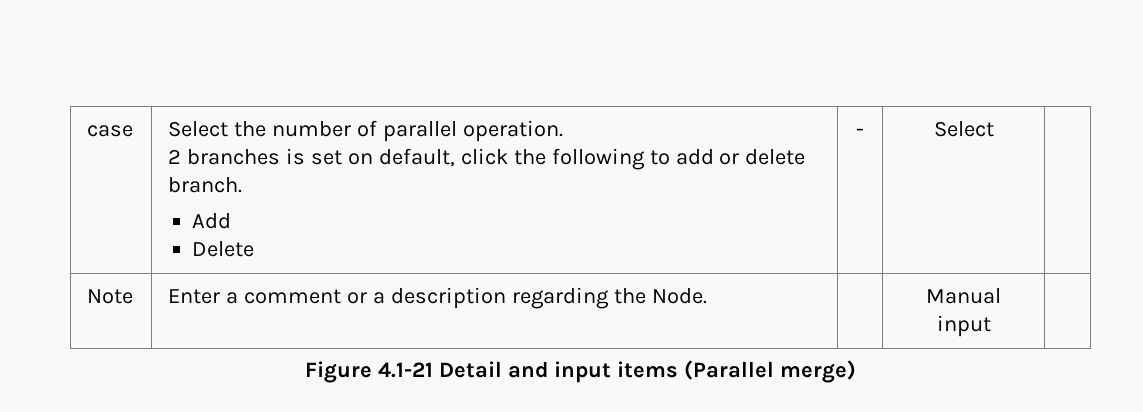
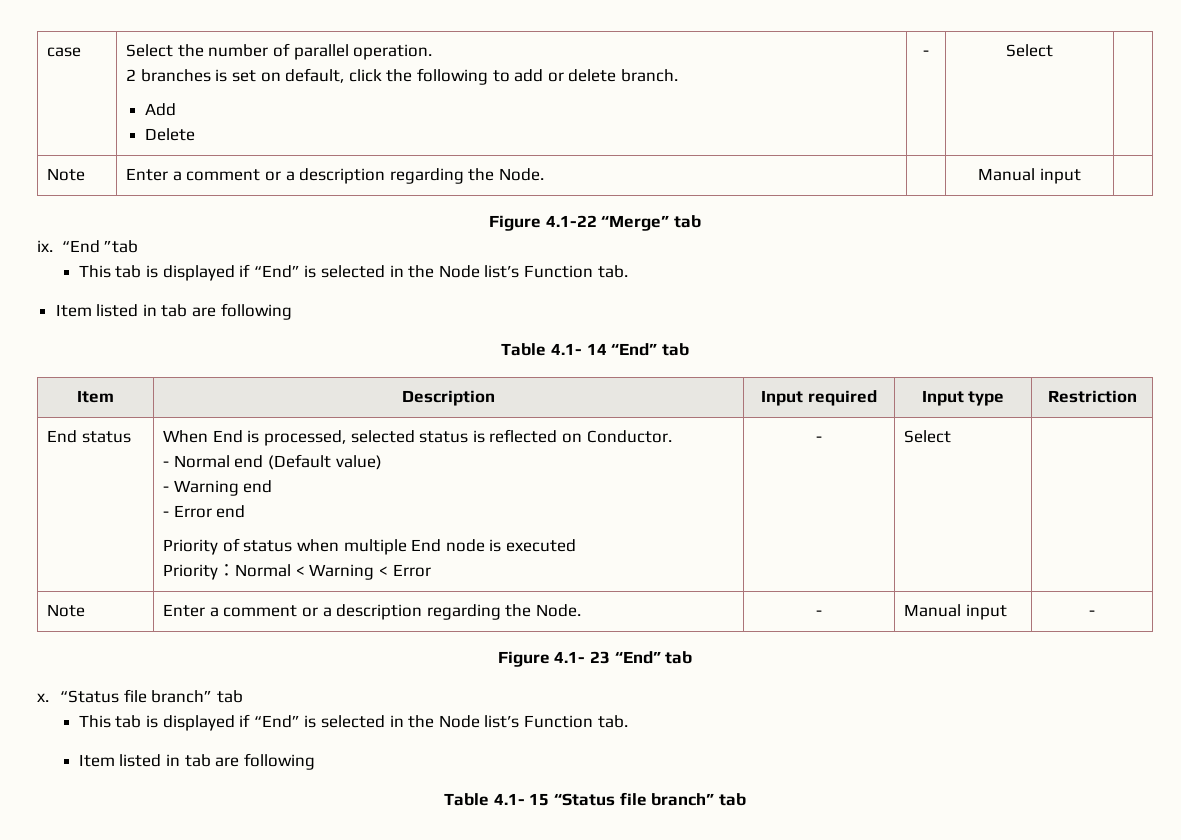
[377,360,857,383] 4.1-21 Detail and input items (Parallel merge) -> [545,215,701,231] [37,240,139,253] [78,264,628,281] [55,303,292,320] [501,343,689,356] [77,390,114,403] [402,390,495,406] [761,390,877,406] [921,390,1005,406] [1047,390,1137,403] [47,430,131,443] [163,429,672,446] [163,454,382,470] [163,480,273,496] [163,505,246,518] [163,538,576,555] [163,564,431,580] [816,436,822,442] [904,430,952,443] [47,604,86,617] [163,604,581,620] [816,610,822,616] [904,604,1007,620] [1089,610,1095,616] [497,651,693,667] [37,689,243,703] [78,714,628,731] [78,753,315,770] [444,792,746,806] 4.1-22 “Merge” tab // ix. “End ”tab // This tab is displayed if “End” is selected in the Node list’s Function tab. // Item listed in tab are following // Table 4.1- 14 “End” tab // Item | Description | Input required | Input type | Restriction // End status | When End is processed, selected status is reflected on Conductor. // - Normal end (Default value) // - Warning end // - Error end // Priority of status when multiple End node is executed // Priority：Normal < Warning < Error | - | Select | // Note | Enter a comment or a description regarding the Node. | - | Manual input | - // Figure 4.1- 23 “End” tab // x. “Status file branch” tab // This tab is displayed if “End” is selected in the Node list’s Function tab. // Item listed in tab are following // Table 4.1- 15 “Status file branch” tab

